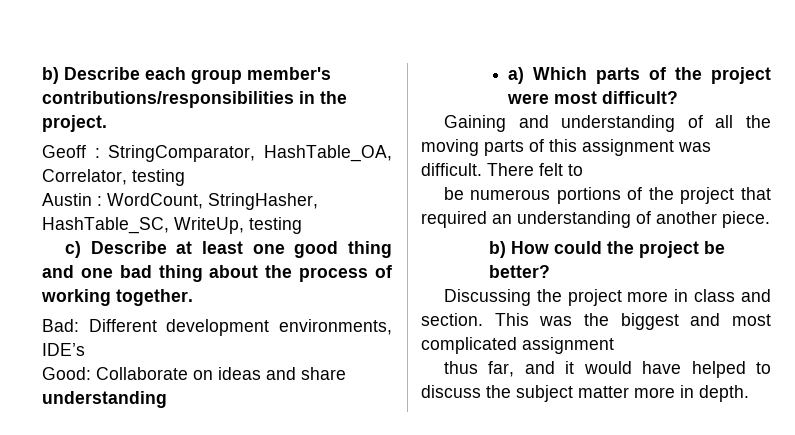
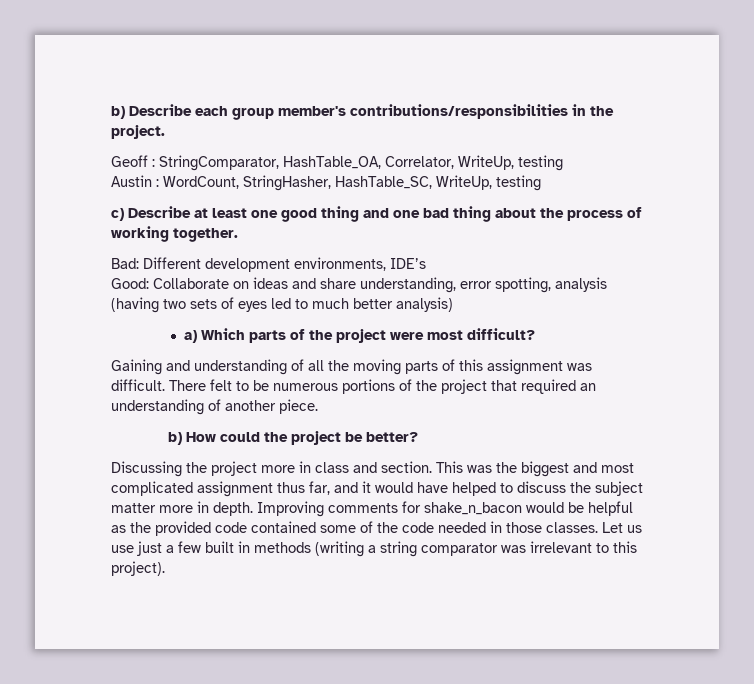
(127, 177) none -> [458,155,514,170] WriteUp,
[42,391,167,408] understanding -> [360,277,607,293] [111,297,453,313] understanding, error spotting, analysis (having two sets of eyes led to much better analysis)
(583, 170) // -> (249, 386) none
(614, 345) // -> (273, 489) none
(749, 393) none -> [257,501,633,517] [111,521,642,536] [111,541,637,557] [111,561,165,576] Improving comments for shake_n_bacon would be helpful as the provided code contained some of the code needed in those classes. Let us use just a few built in methods (writing a string comparator was irrelevant to this project).

